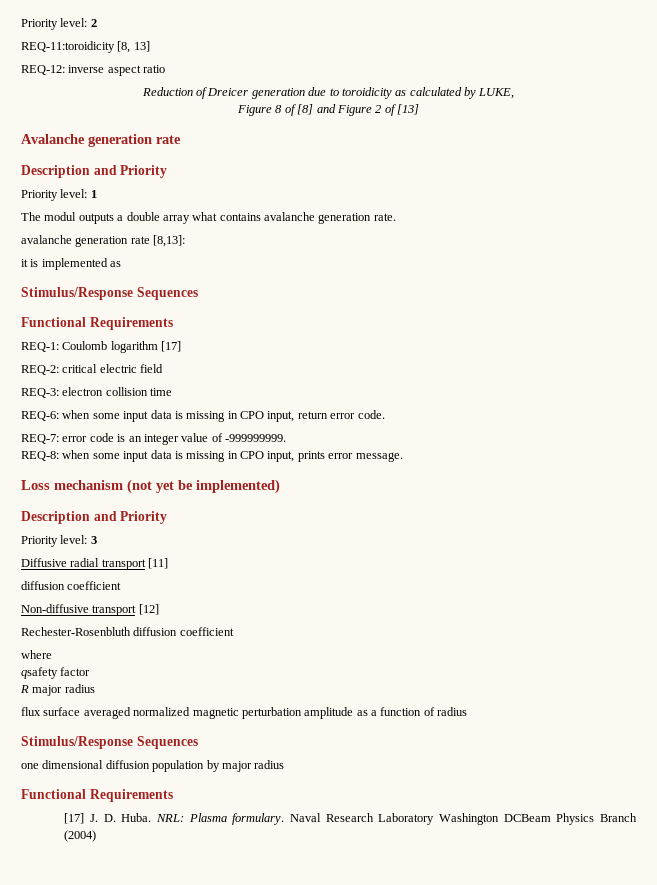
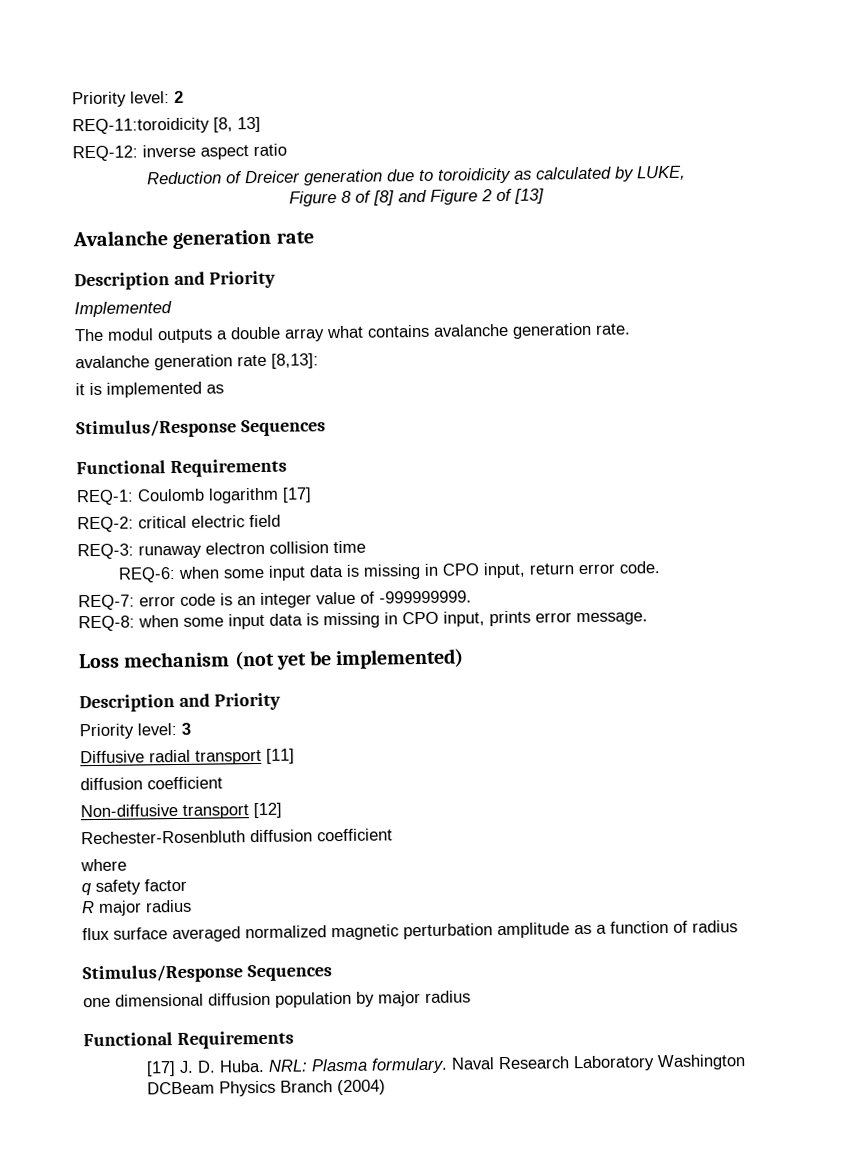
[21,189,97,201] Priority level: 1 -> [74,301,172,318] Implemented
(59, 393) none -> [138,544,202,559] runaway
[21,667,58,679] qsafety -> [81,879,141,896] q safety

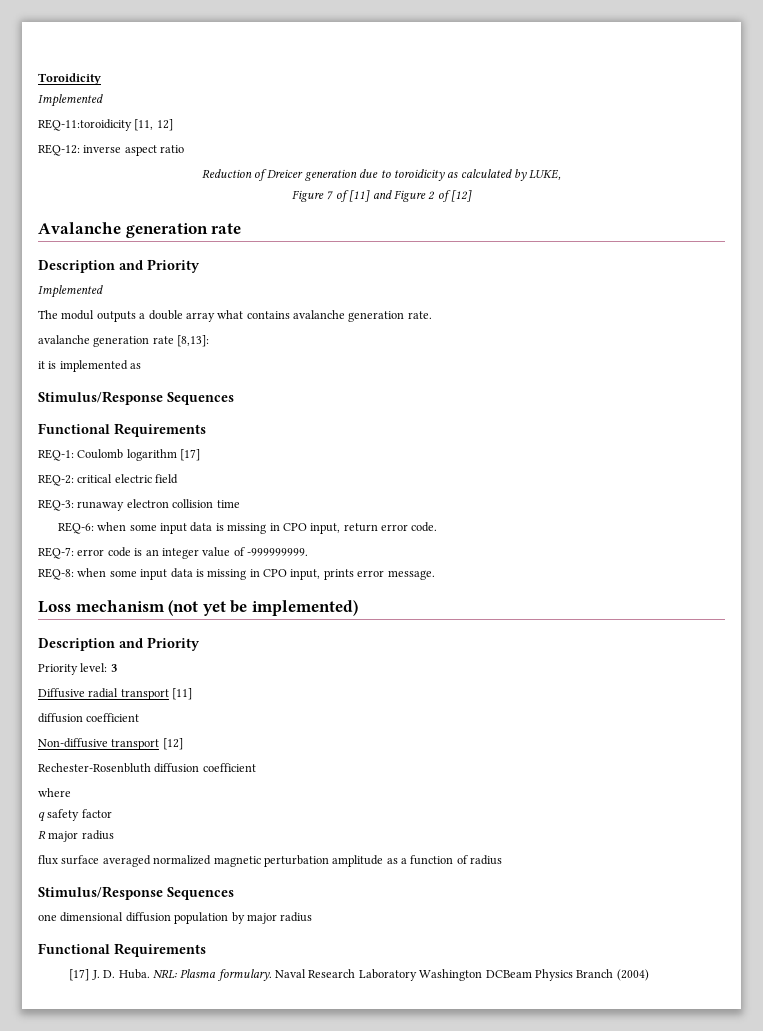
[72,90,184,108] Priority level: 2 -> [38,73,101,85] [38,94,103,107] Toroidicity // Implemented
[213,116,261,133] [8, 13] -> [134,119,173,131] [11, 12]
[341,190,394,206] 8 of [8] -> [326,190,371,202] 7 of [11]
[514,188,544,204] [13] -> [451,190,472,202] [12]

